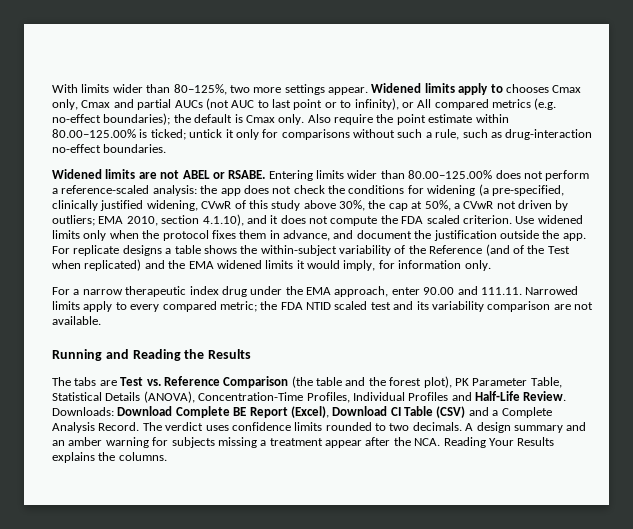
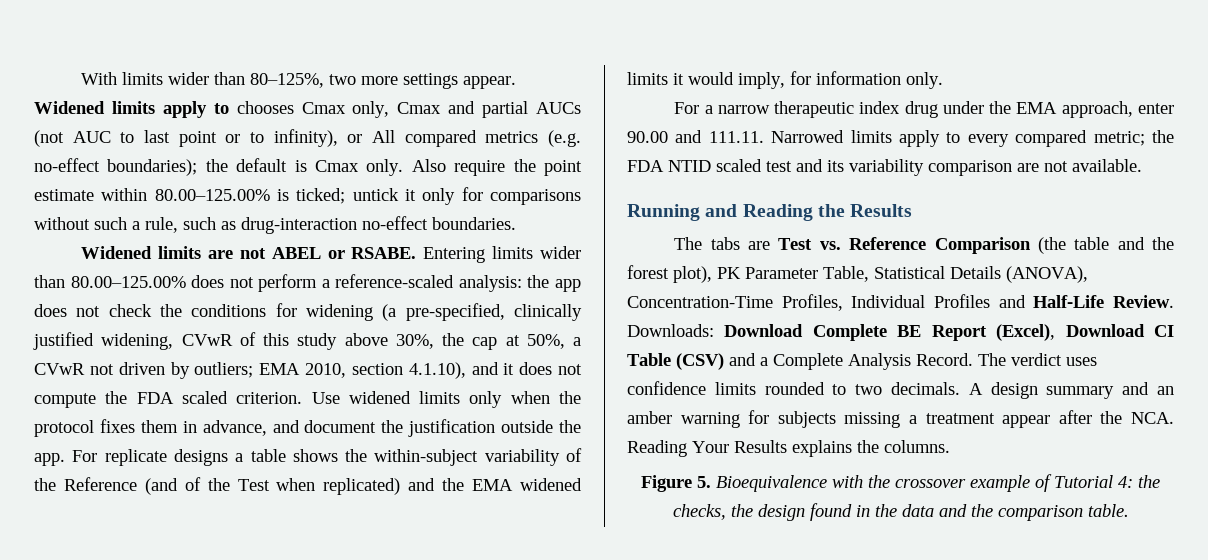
(167, 456) none -> [641,474,1160,492] [672,503,1129,521] // Figure 5. Bioequivalence with the crossover example of Tutorial 4: the checks, the design found in the data and the comparison table.

